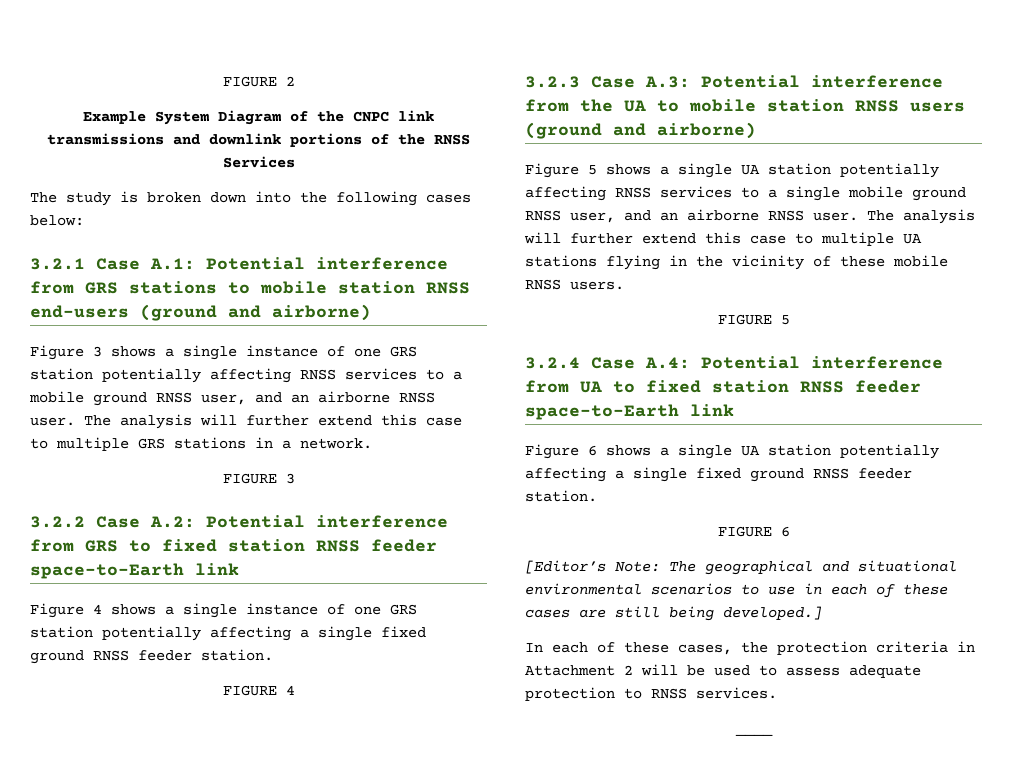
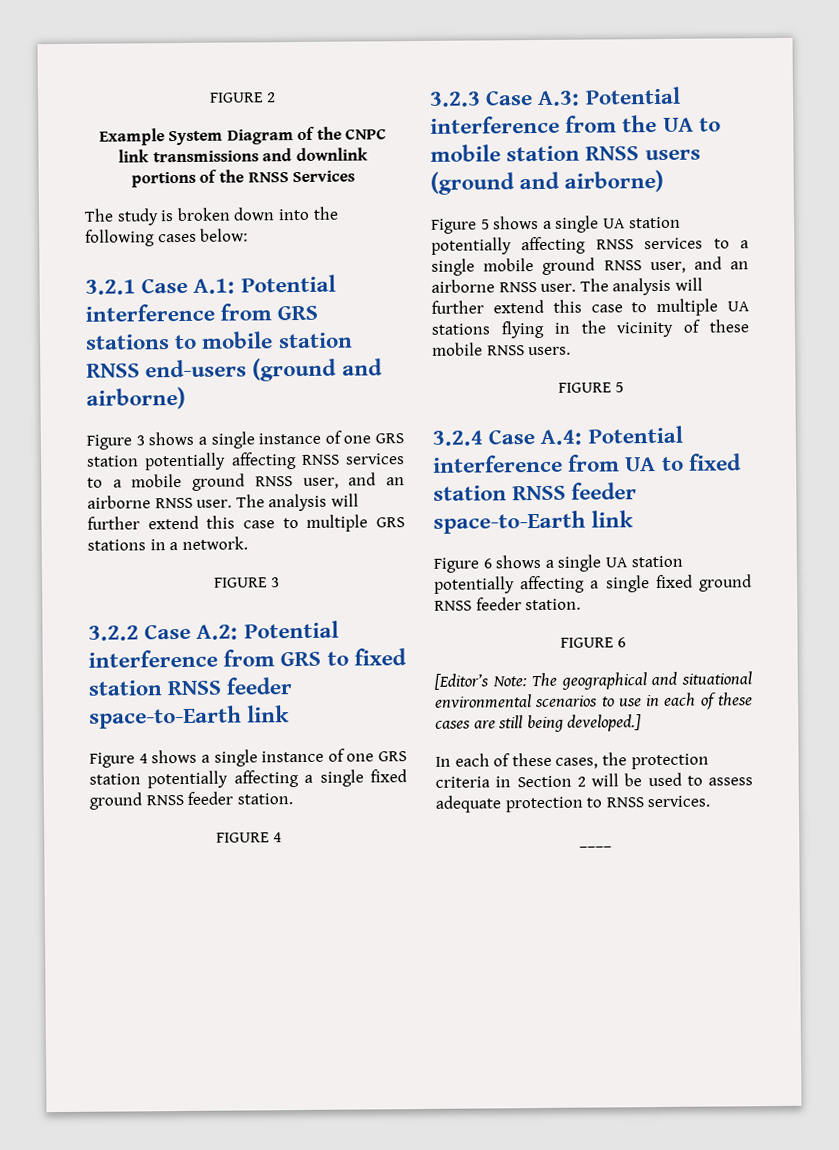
[525,665,615,676] Attachment -> [516,775,572,788] Section

